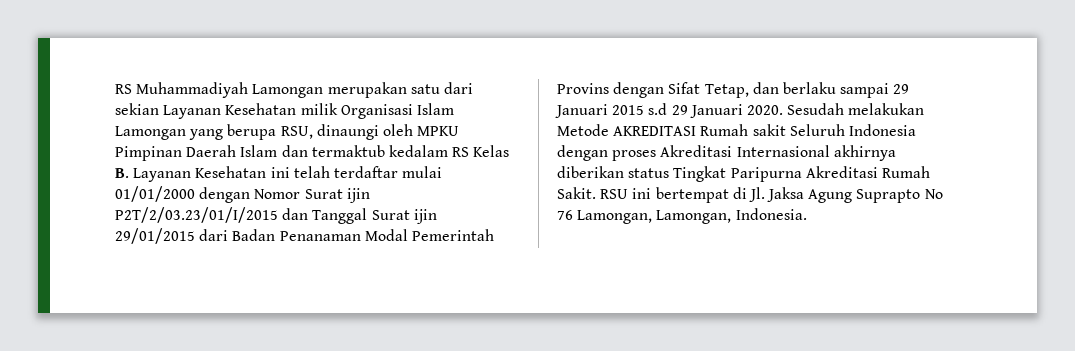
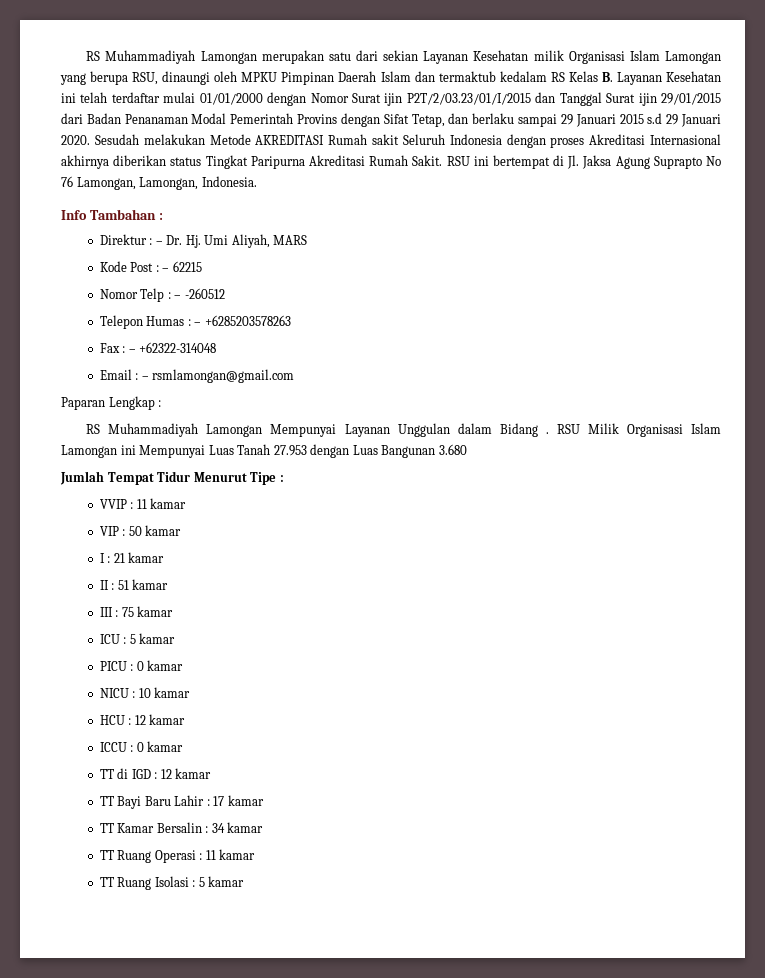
(807, 214) none -> [61,209,163,220] [99,234,308,248] [99,261,202,272] [99,288,225,302] [99,315,291,329] [99,342,217,353] [99,369,295,383] [61,396,162,410] [86,423,722,437] [61,444,467,458] [60,471,284,485] [99,498,187,509] [99,525,182,536] [99,552,165,563] [99,579,169,590] [99,606,174,617] [99,633,176,644] [99,660,184,671] [99,687,191,698] [99,714,186,725] [99,741,184,752] [99,768,212,779] [99,795,264,809] [99,822,264,833] [99,849,256,863] [99,876,245,890] // Info Tambahan : // Direktur : – Dr. Hj. Umi Aliyah, MARS // Kode Post : – 62215 // Nomor Telp : – -260512 // Telepon Humas : – +6285203578263 // Fax : – +62322-314048 // Email : – rsmlamongan@gmail.com // Paparan Lengkap : // RS Muhammadiyah Lamongan Mempunyai Layanan Unggulan dalam Bidang . RSU Milik Organisasi Islam Lamongan ini Mempunyai Luas Tanah 27.953 dengan Luas Bangunan 3.680 // Jumlah Tempat Tidur Menurut Tipe : // VVIP : 11 kamar // VIP : 50 kamar // I : 21 kamar // II : 51 kamar // III : 75 kamar // ICU : 5 kamar // PICU : 0 kamar // NICU : 10 kamar // HCU : 12 kamar // ICCU : 0 kamar // TT di IGD : 12 kamar // TT Bayi Baru Lahir : 17 kamar // TT Kamar Bersalin : 34 kamar // TT Ruang Operasi : 11 kamar // TT Ruang Isolasi : 5 kamar

